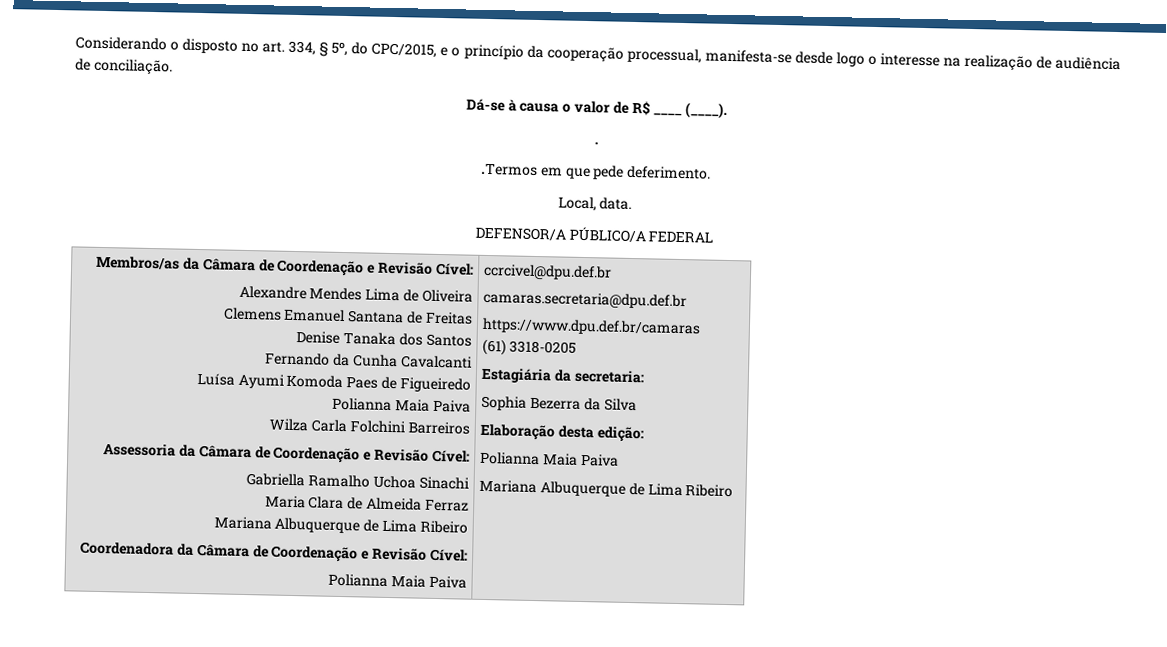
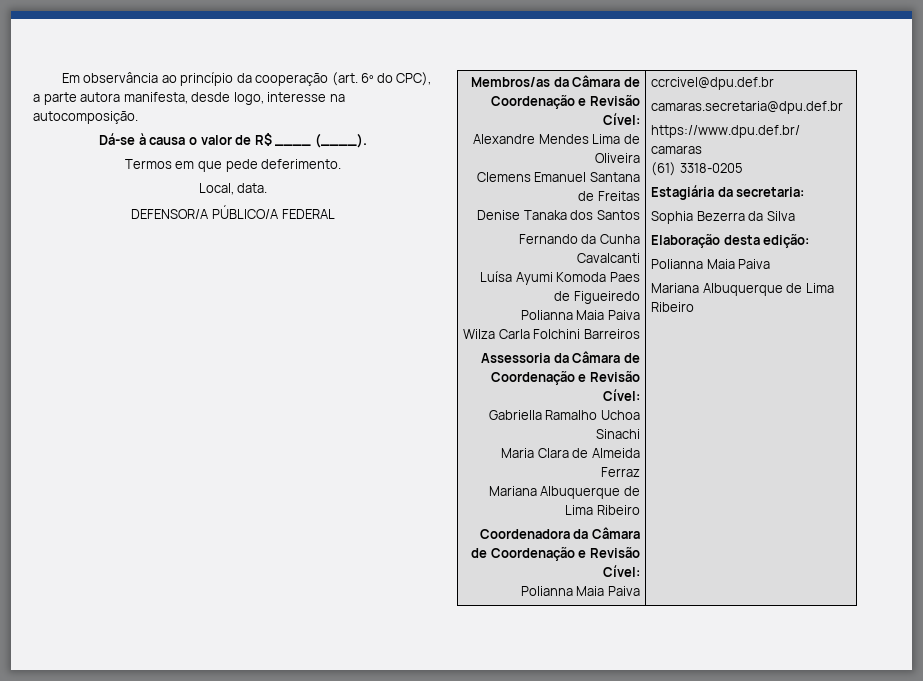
[75,36,1121,72] [75,58,173,76] Considerando o disposto no art. 334, § 5º, do CPC/2015, e o princípio da cooperação processual, manifesta-se desde logo o interesse na realização de audiência de conciliação. -> [61,72,432,86] [33,92,345,105] [33,111,138,124] Em observância ao princípio da cooperação (art. 6º do CPC), a parte autora manifesta, desde logo, interesse na autocomposição.
[593,142,599,145] [480,163,538,177] . // .Termos -> [124,159,172,169] Termos

